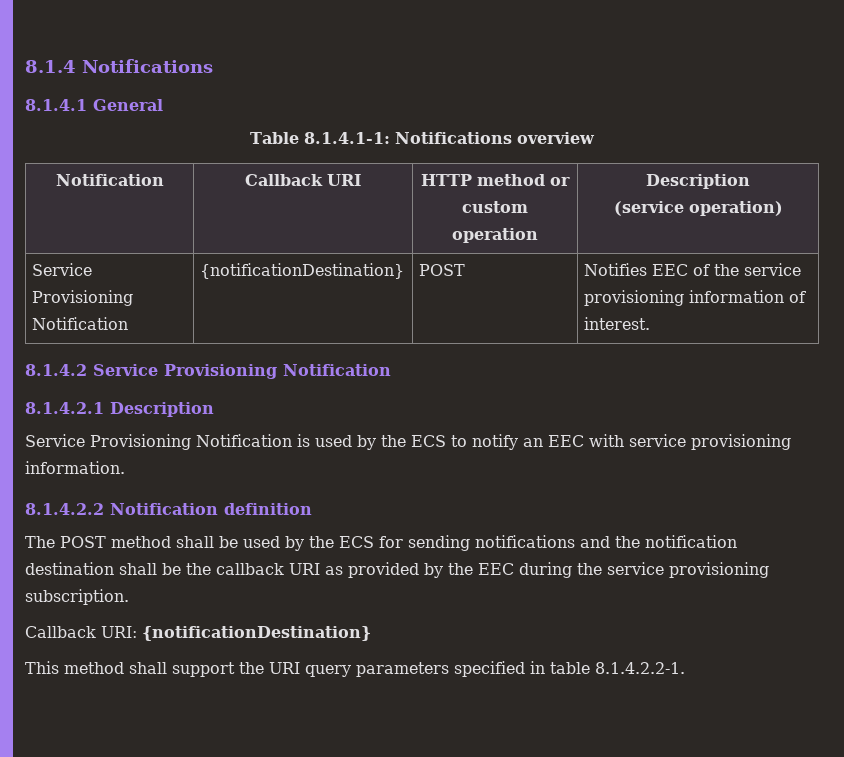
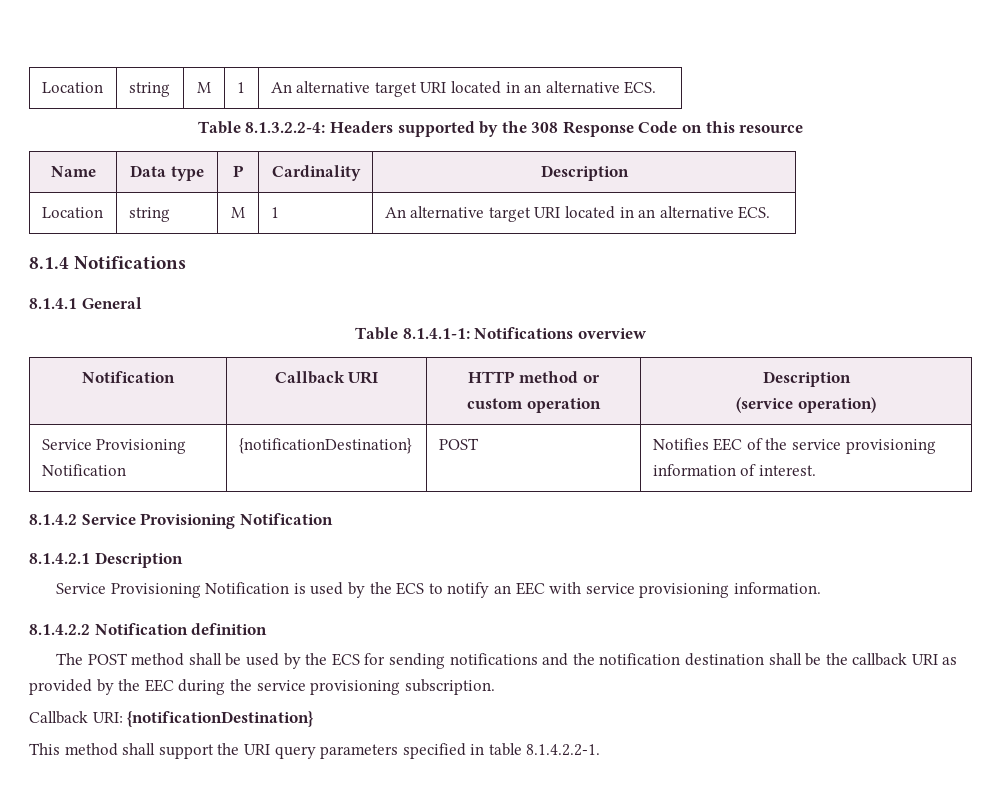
(25, 66) none -> [41,82,103,93] [128,82,170,97] [197,82,211,93] [236,82,245,93] [270,81,657,97] [197,121,804,137] [50,166,96,177] [130,165,204,181] [233,165,244,177] [271,165,361,181] [540,165,629,181] [41,207,103,218] [128,207,170,222] [231,207,245,218] [270,207,279,218] [384,206,771,222] Location | string | M | 1 | An alternative target URI located in an alternative ECS. // Table 8.1.3.2.2-4: Headers supported by the 308 Response Code on this resource // Name | Data type | P | Cardinality | Description // Location | string | M | 1 | An alternative target URI located in an alternative ECS. //

